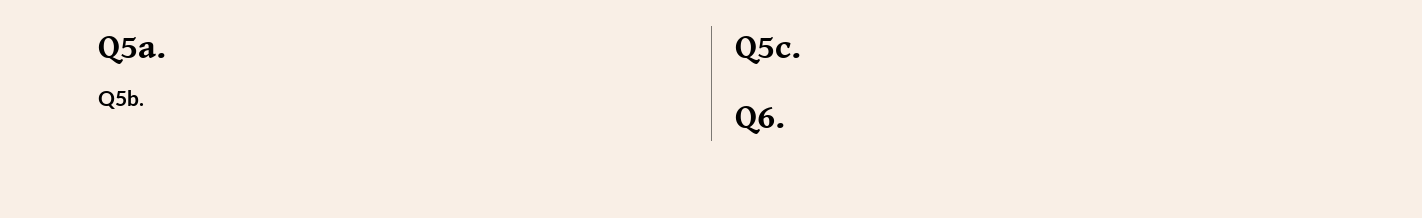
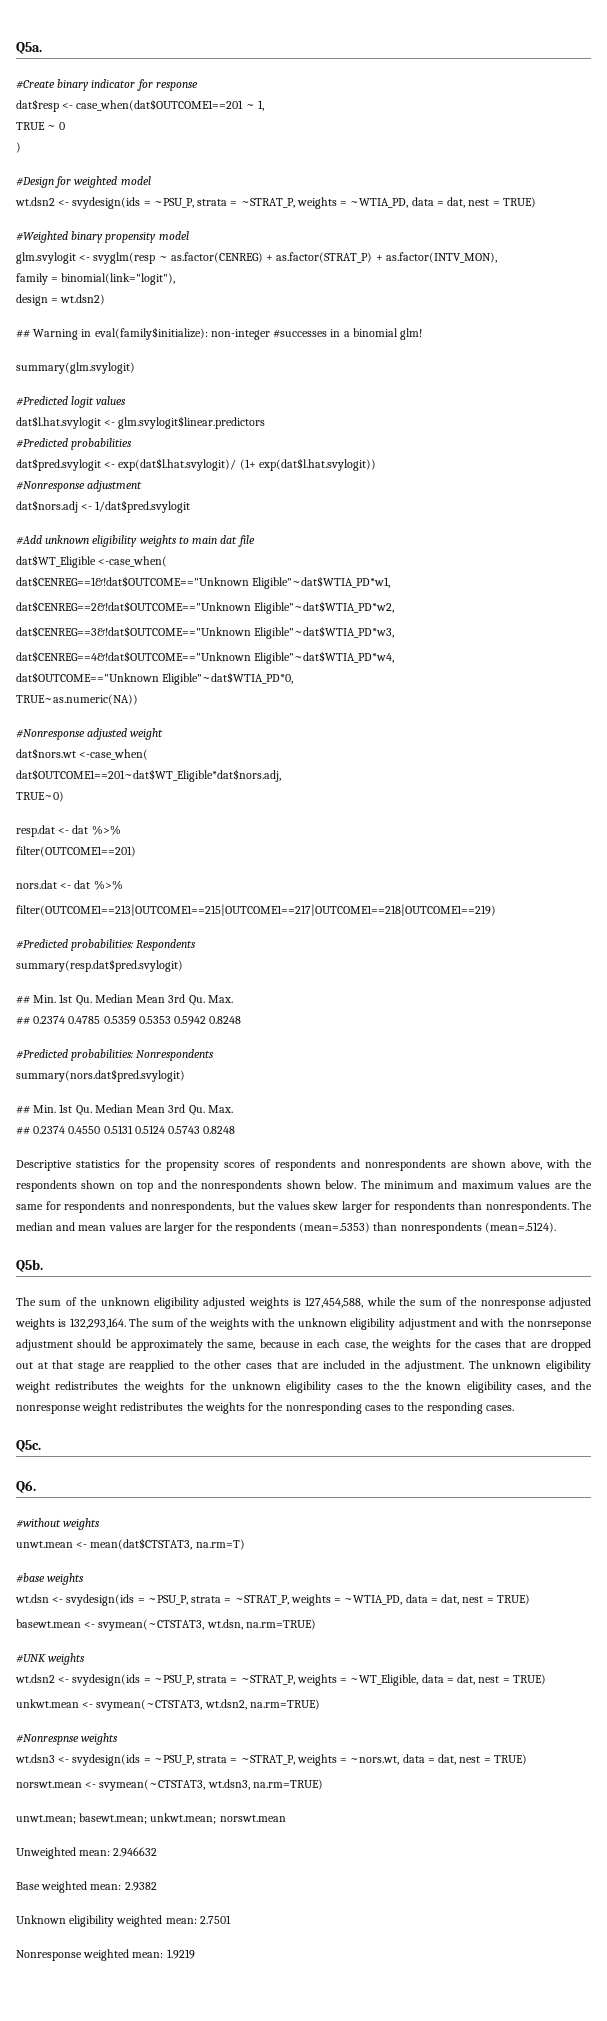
[98,90,144,109] [735,36,801,64] [735,106,785,134] Q5b. // Q5c. // Q6. -> [16,79,198,91] [16,99,264,112] [16,122,66,130] [16,142,21,153] [16,176,151,188] [15,197,536,209] [16,231,189,243] [16,252,497,264] [16,273,176,285] [16,294,106,306] [16,327,423,340] [16,362,135,374] [16,396,127,408] [16,416,266,429] [16,438,133,450] [16,458,376,471] [16,480,143,492] [16,500,191,513] [16,535,255,547] [16,555,168,568] [16,576,391,589] [16,601,395,614] [16,626,395,639] [16,651,395,664] [16,672,294,685] [16,694,138,705] [16,728,164,740] [16,748,149,760] [16,769,281,782] [16,791,64,802] [16,825,121,837] [16,846,136,857] [16,880,123,890] [16,904,496,916] [16,939,197,951] [16,959,183,972] [16,994,233,1006] [16,1016,242,1025] [16,1049,215,1061] [16,1069,185,1082] [16,1104,233,1116] [16,1125,236,1135] [16,1159,592,1171] [16,1180,592,1192] [16,1201,592,1213] [16,1222,556,1234] [16,1259,43,1272] [16,1297,591,1309] [15,1318,592,1330] [16,1339,592,1351] [16,1360,592,1372] [15,1381,592,1393] [16,1402,514,1414] [16,1440,41,1452] [16,1480,36,1493] [16,1518,101,1530] [16,1538,245,1550] [16,1573,85,1585] [15,1594,530,1606] [16,1619,316,1631] [16,1653,86,1665] [15,1674,546,1686] [16,1699,320,1711] [16,1733,119,1745] [15,1754,527,1766] [16,1779,323,1791] [16,1813,286,1824] [16,1847,158,1859] [16,1881,157,1893] [16,1915,231,1927] [16,1949,195,1961] #Create binary indicator for response // dat$resp <- case_when(dat$OUTCOME1==201 ~ 1, // TRUE ~ 0 // ) // #Design for weighted model // wt.dsn2 <- svydesign(ids = ~PSU_P, strata = ~STRAT_P, weights = ~WTIA_PD, data = dat, nest = TRUE) // #Weighted binary propensity model // glm.svylogit <- svyglm(resp ~ as.factor(CENREG) + as.factor(STRAT_P) + as.factor(INTV_MON), // family = binomial(link="logit"), // design = wt.dsn2) // ## Warning in eval(family$initialize): non-integer #successes in a binomial glm! // summary(glm.svylogit) // #Predicted logit values // dat$l.hat.svylogit <- glm.svylogit$linear.predictors // #Predicted probabilities // dat$pred.svylogit <- exp(dat$l.hat.svylogit)/ (1+ exp(dat$l.hat.svylogit)) // #Nonresponse adjustment // dat$nors.adj <- 1/dat$pred.svylogit // #Add unknown eligibility weights to main dat file // dat$WT_Eligible <-case_when( // dat$CENREG==1&!dat$OUTCOME=="Unknown Eligible"~dat$WTIA_PD*w1, // dat$CENREG==2&!dat$OUTCOME=="Unknown Eligible"~dat$WTIA_PD*w2, // dat$CENREG==3&!dat$OUTCOME=="Unknown Eligible"~dat$WTIA_PD*w3, // dat$CENREG==4&!dat$OUTCOME=="Unknown Eligible"~dat$WTIA_PD*w4, // dat$OUTCOME=="Unknown Eligible"~dat$WTIA_PD*0, // TRUE~as.numeric(NA)) // #Nonresponse adjusted weight // dat$nors.wt <-case_when( // dat$OUTCOME1==201~dat$WT_Eligible*dat$nors.adj, // TRUE~0) // resp.dat <- dat %>% // filter(OUTCOME1==201) // nors.dat <- dat %>% // filter(OUTCOME1==213|OUTCOME1==215|OUTCOME1==217|OUTCOME1==218|OUTCOME1==219) // #Predicted probabilities: Respondents // summary(resp.dat$pred.svylogit) // ## Min. 1st Qu. Median Mean 3rd Qu. Max. // ## 0.2374 0.4785 0.5359 0.5353 0.5942 0.8248 // #Predicted probabilities: Nonrespondents // summary(nors.dat$pred.svylogit) // ## Min. 1st Qu. Median Mean 3rd Qu. Max. // ## 0.2374 0.4550 0.5131 0.5124 0.5743 0.8248 // Descriptive statistics for the propensity scores of respondents and nonrespondents are shown above, with the respondents shown on top and the nonrespondents shown below. The minimum and maximum values are the same for respondents and nonrespondents, but the values skew larger for respondents than nonrespondents. The median and mean values are larger for the respondents (mean=.5353) than nonrespondents (mean=.5124). // Q5b. // The sum of the unknown eligibility adjusted weights is 127,454,588, while the sum of the nonresponse adjusted weights is 132,293,164. The sum of the weights with the unknown eligibility adjustment and with the nonrseponse adjustment should be approximately the same, because in each case, the weights for the cases that are dropped out at that stage are reapplied to the other cases that are included in the adjustment. The unknown eligibility weight redistributes the weights for the unknown eligibility cases to the the known eligibility cases, and the nonresponse weight redistributes the weights for the nonresponding cases to the responding cases. // Q5c. // Q6. // #without weights // unwt.mean <- mean(dat$CTSTAT3, na.rm=T) // #base weights // wt.dsn <- svydesign(ids = ~PSU_P, strata = ~STRAT_P, weights = ~WTIA_PD, data = dat, nest = TRUE) // basewt.mean <- svymean(~CTSTAT3, wt.dsn, na.rm=TRUE) // #UNK weights // wt.dsn2 <- svydesign(ids = ~PSU_P, strata = ~STRAT_P, weights = ~WT_Eligible, data = dat, nest = TRUE) // unkwt.mean <- svymean(~CTSTAT3, wt.dsn2, na.rm=TRUE) // #Nonrespnse weights // wt.dsn3 <- svydesign(ids = ~PSU_P, strata = ~STRAT_P, weights = ~nors.wt, data = dat, nest = TRUE) // norswt.mean <- svymean(~CTSTAT3, wt.dsn3, na.rm=TRUE) // unwt.mean; basewt.mean; unkwt.mean; norswt.mean // Unweighted mean: 2.946632 // Base weighted mean: 2.9382 // Unknown eligibility weighted mean: 2.7501 // Nonresponse weighted mean: 1.9219

